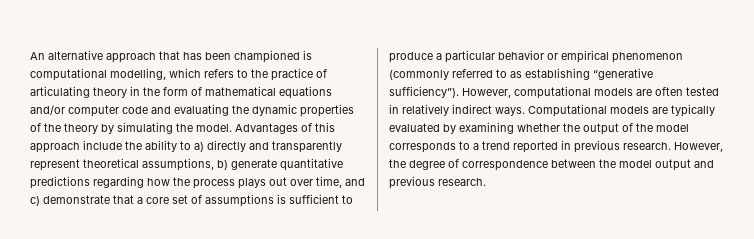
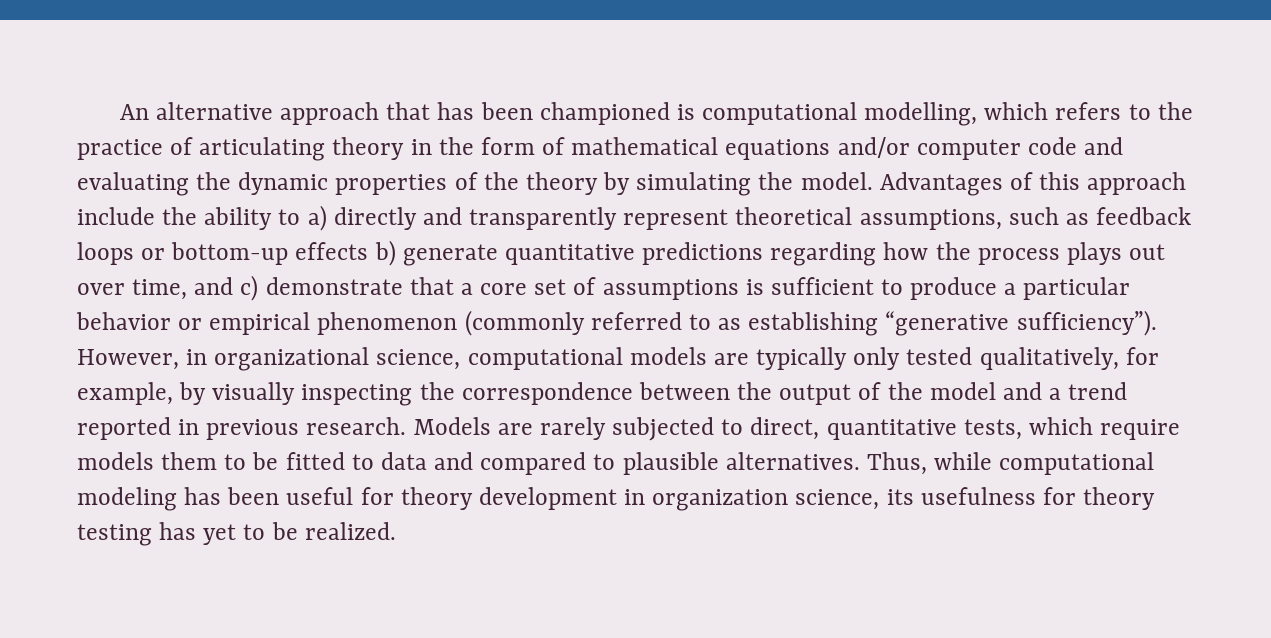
(214, 164) none -> [1008,207,1192,225] [77,242,369,265] such as feedback loops or bottom-up effects
[514,86,719,99] [389,104,715,117] [389,122,560,134] computational models are often tested in relatively indirect ways. Computational models are typically evaluated by examining whether -> [186,347,1159,371] [77,382,730,406] in organizational science, computational models are typically only tested qualitatively, for example, by visually inspecting the correspondence between
[389,141,470,153] corresponds to -> [1002,382,1042,400] and
[674,142,723,152] [389,159,714,171] [389,176,486,189] However, the degree of correspondence between the model output and previous research. -> [413,417,1181,441] [77,452,1155,475] [77,487,1156,511] [77,522,396,546] Models are rarely subjected to direct, quantitative tests, which require models them to be fitted to data and compared to plausible alternatives. Thus, while computational modeling has been useful for theory development in organization science, its usefulness for theory testing has yet to be realized.

